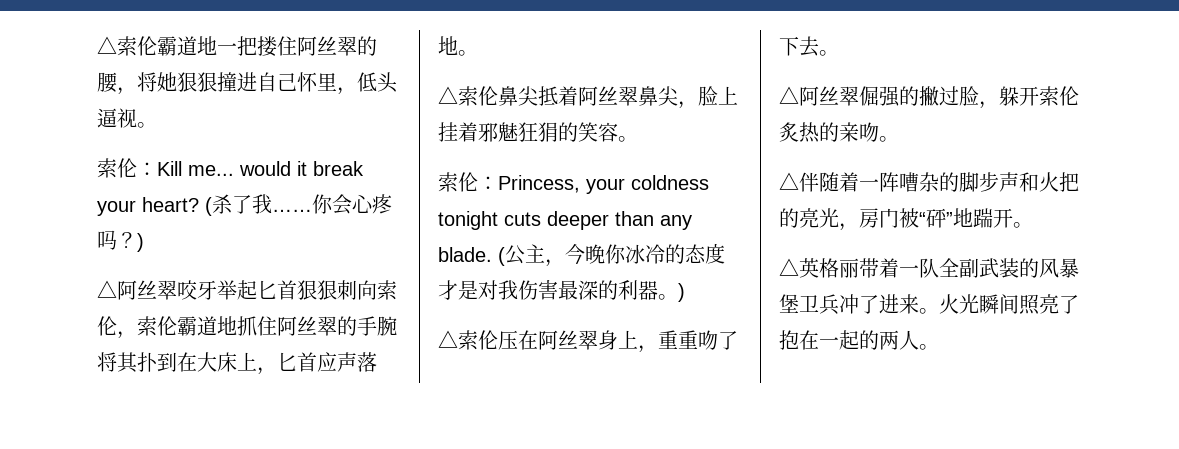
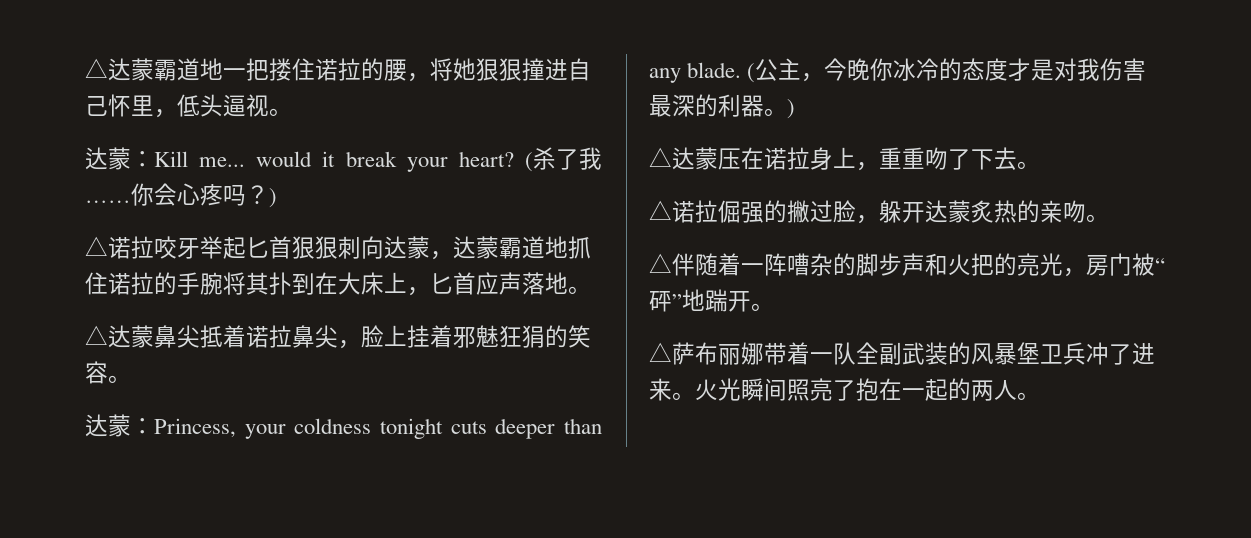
[97,36,157,56] △索伦 -> [85,58,154,81] △达蒙
[297,36,357,56] 阿丝翠 -> [315,58,361,81] 诺拉
[97,158,137,178] 索伦 -> [85,147,131,170] 达蒙
[117,280,177,300] 阿丝翠 -> [108,236,154,259] 诺拉
[377,280,397,300] [97,316,177,339] 索伦，索伦 -> [384,236,499,260] 达蒙，达蒙
[277,316,337,336] 阿丝翠 -> [108,272,154,295] 诺拉
[458,86,498,106] 索伦 -> [108,325,154,348] 达蒙
[578,86,638,106] 阿丝翠 -> [246,325,292,348] 诺拉
[438,172,478,192] 索伦 -> [85,414,131,437] 达蒙
[458,330,598,350] 索伦压在阿丝翠 -> [672,147,810,170] 达蒙压在诺拉
[799,86,859,106] 阿丝翠 -> [672,200,718,223] 诺拉
[1039,86,1079,106] 索伦 -> [925,200,971,223] 达蒙
[799,258,859,278] 英格丽 -> [672,342,764,365] 萨布丽娜

